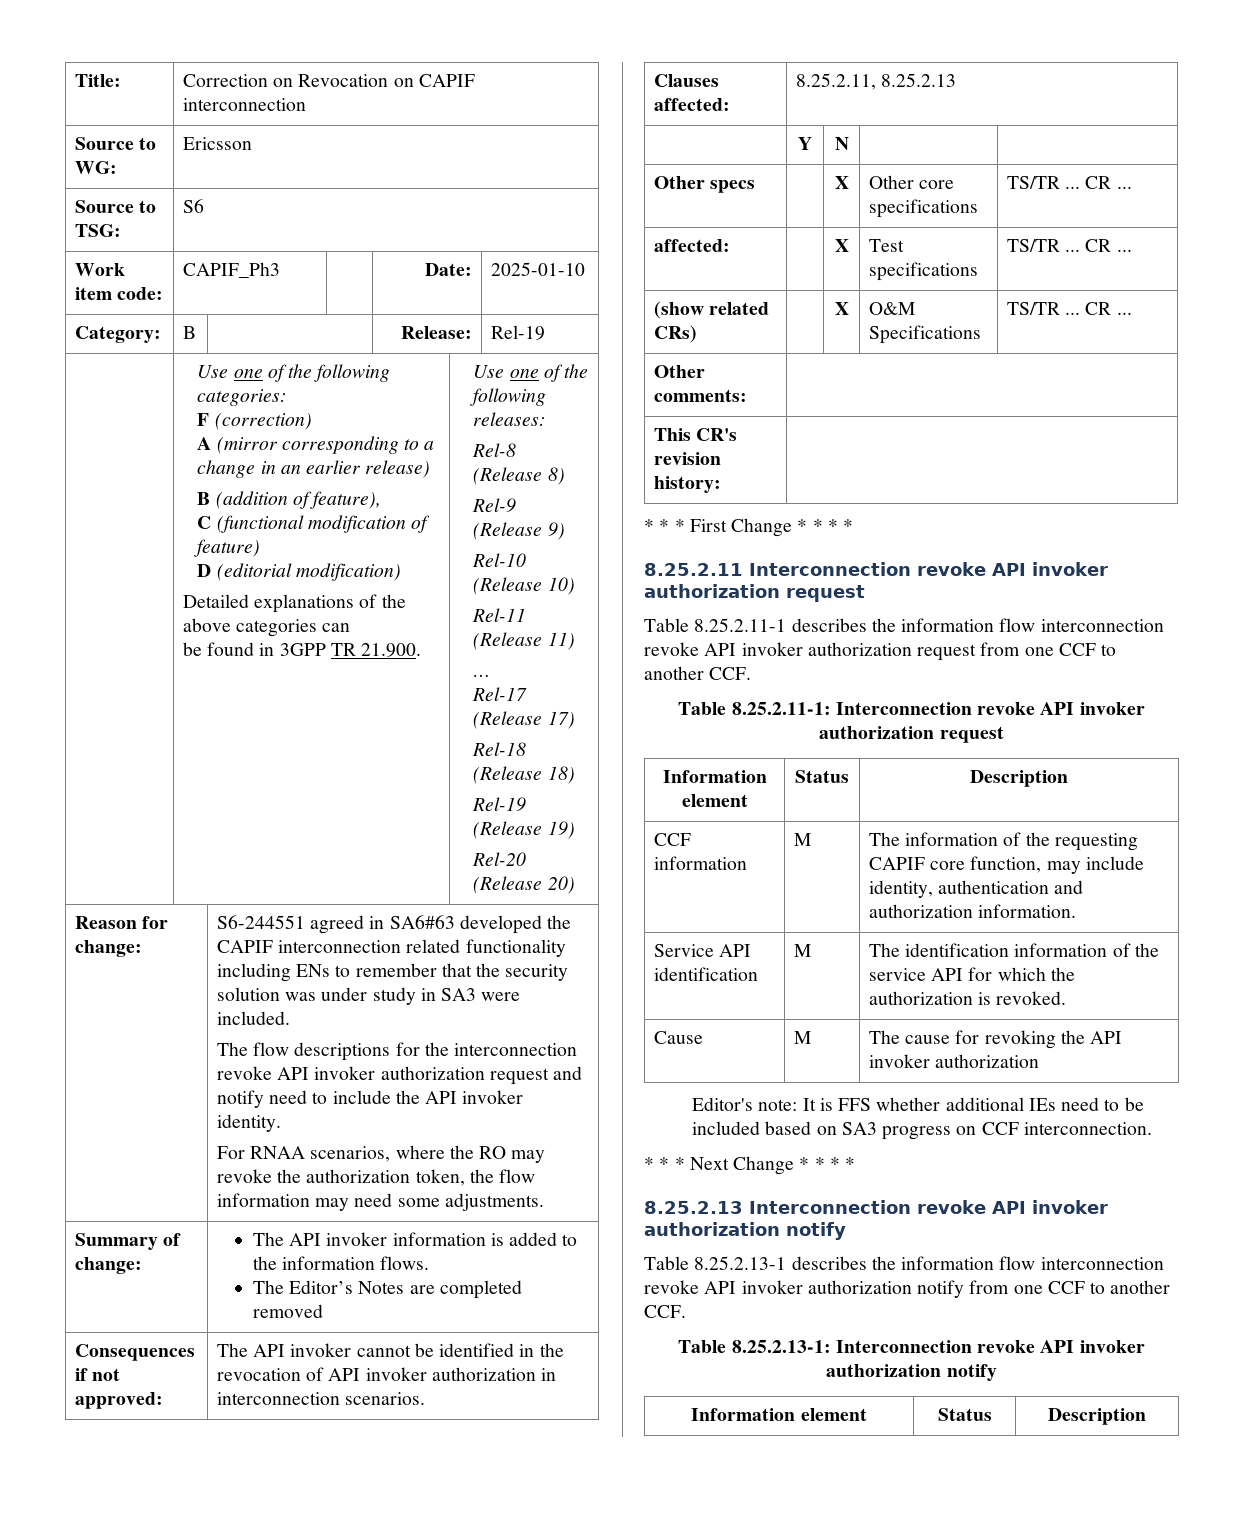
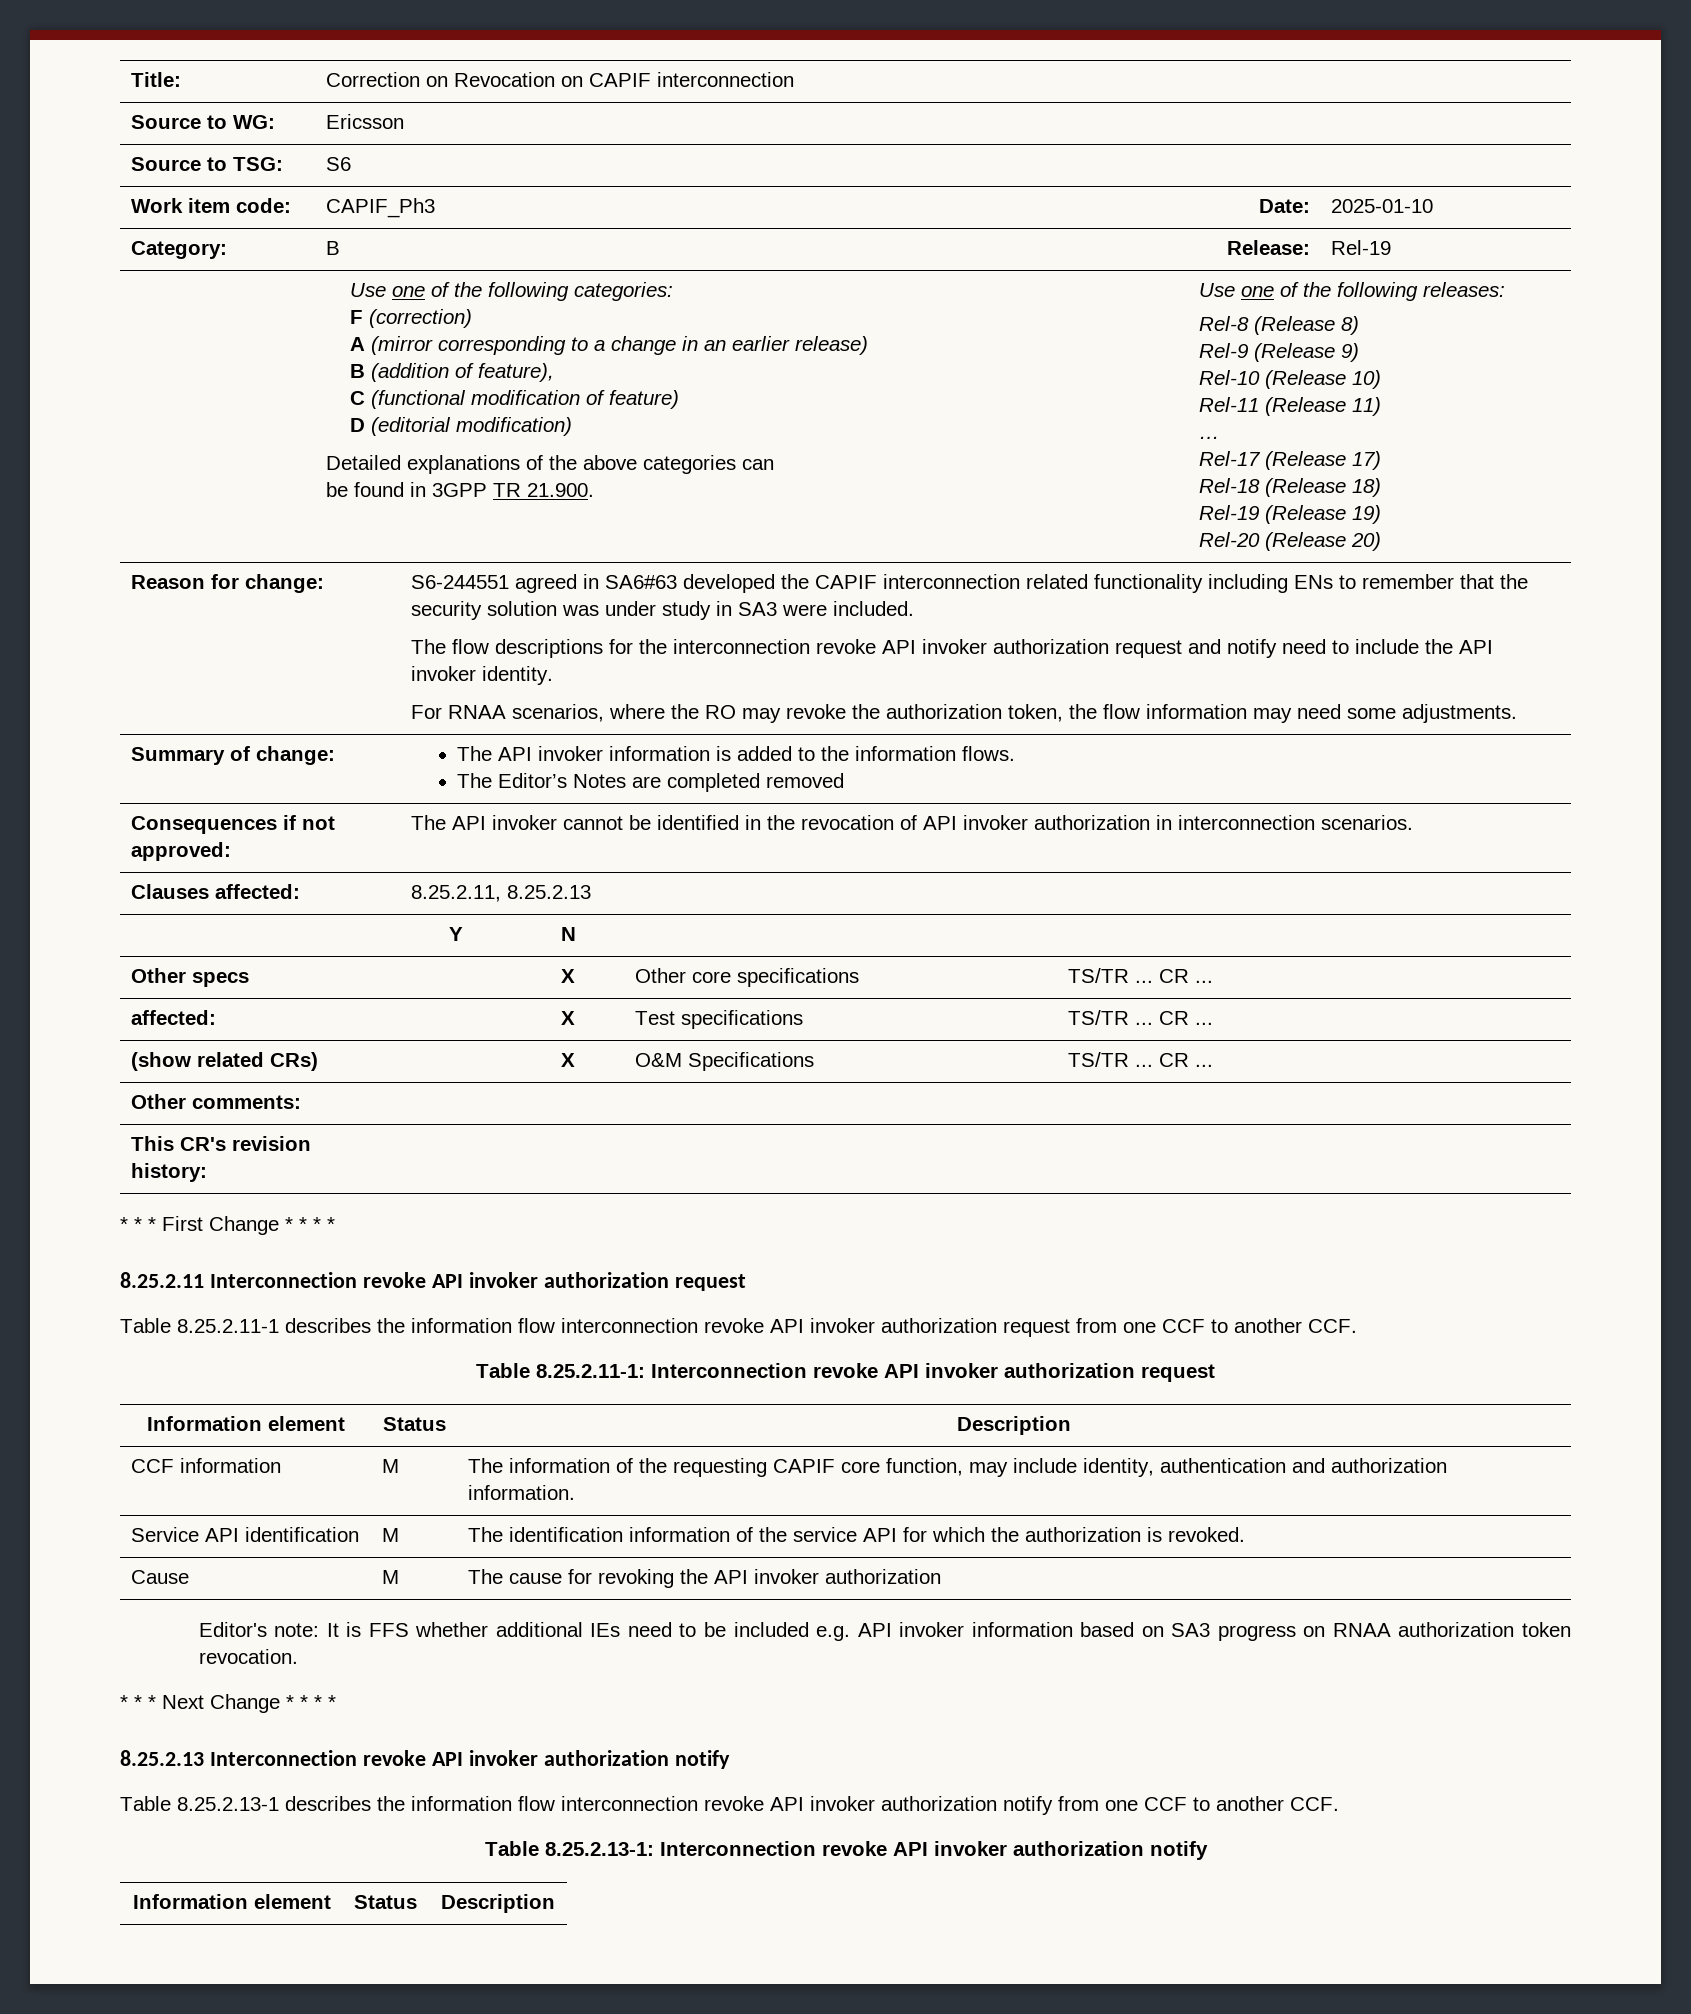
(761, 1128) none -> [816,1622,1073,1641] e.g. API invoker information
[981,1122,1152,1135] CCF interconnection. -> [1332,1622,1572,1637] [198,1649,298,1664] RNAA authorization token revocation.

